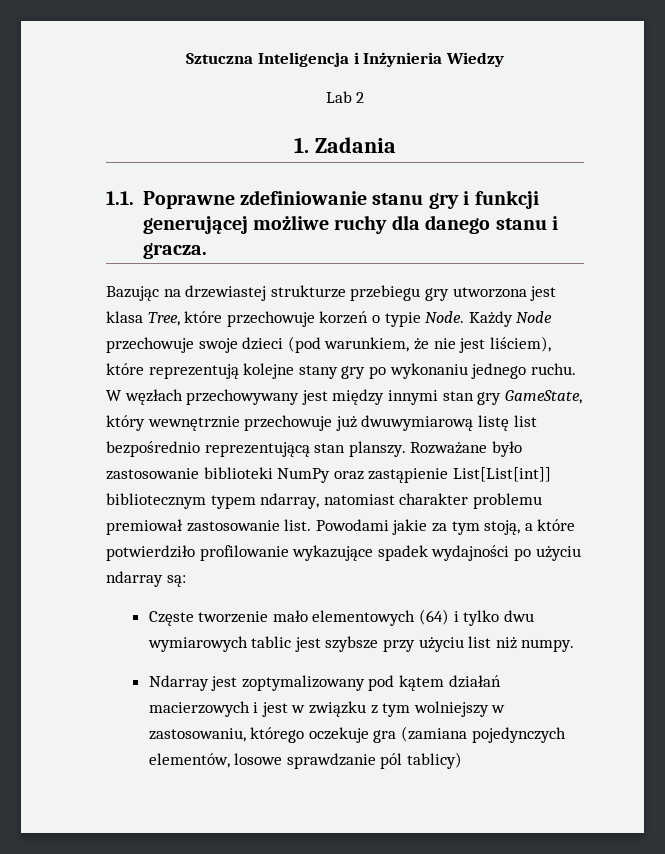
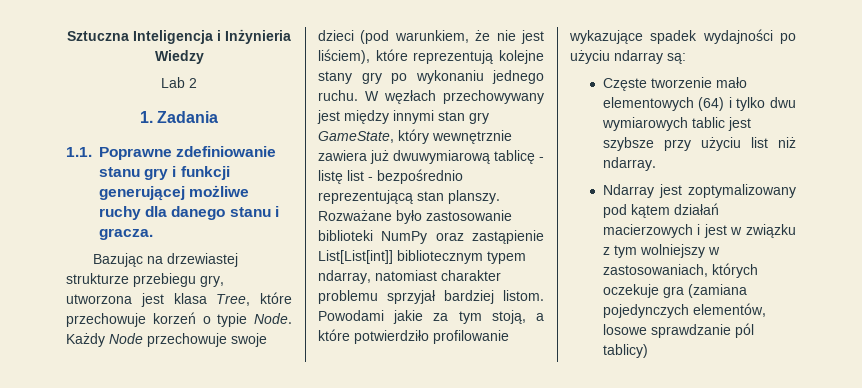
[424,288,449,301] gry -> [200,275,224,287] gry,
[244,415,333,431] przechowuje -> [318,150,367,161] zawiera
(474, 423) none -> [494,150,544,164] tablicę -
(537, 421) none -> [368,177,373,181] -
[106,519,312,535] premiował zastosowanie list. -> [387,290,544,304] sprzyjał bardziej listom.
[521,639,575,652] numpy. -> [602,157,656,171] ndarray.
[148,727,305,743] zastosowaniu, którego -> [602,263,758,278] zastosowaniach, których

